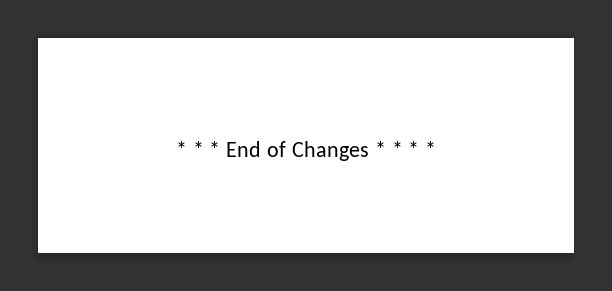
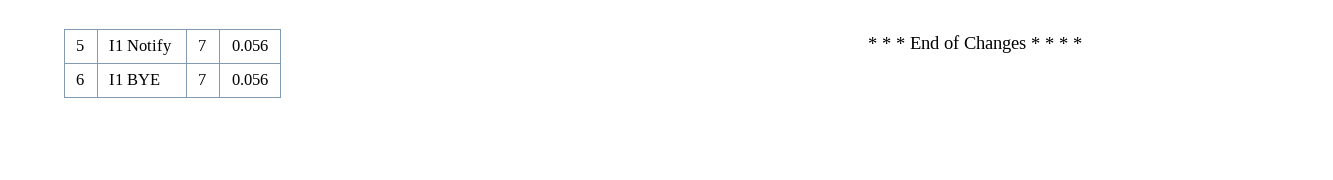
(175, 149) none -> [76,40,85,51] [109,39,173,55] [198,40,207,51] [232,40,268,51] [76,74,85,85] [109,74,161,85] [198,74,207,85] [232,74,268,85] 5 | I1 Notify | 7 | 0.056 // 6 | I1 BYE | 7 | 0.056 //

